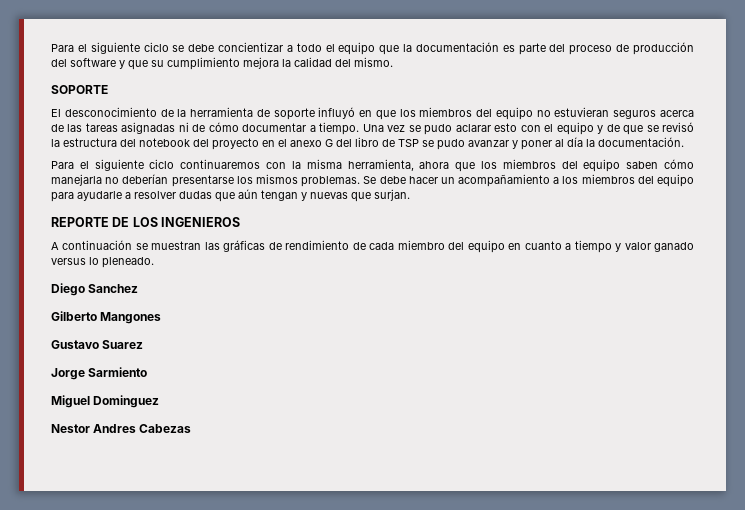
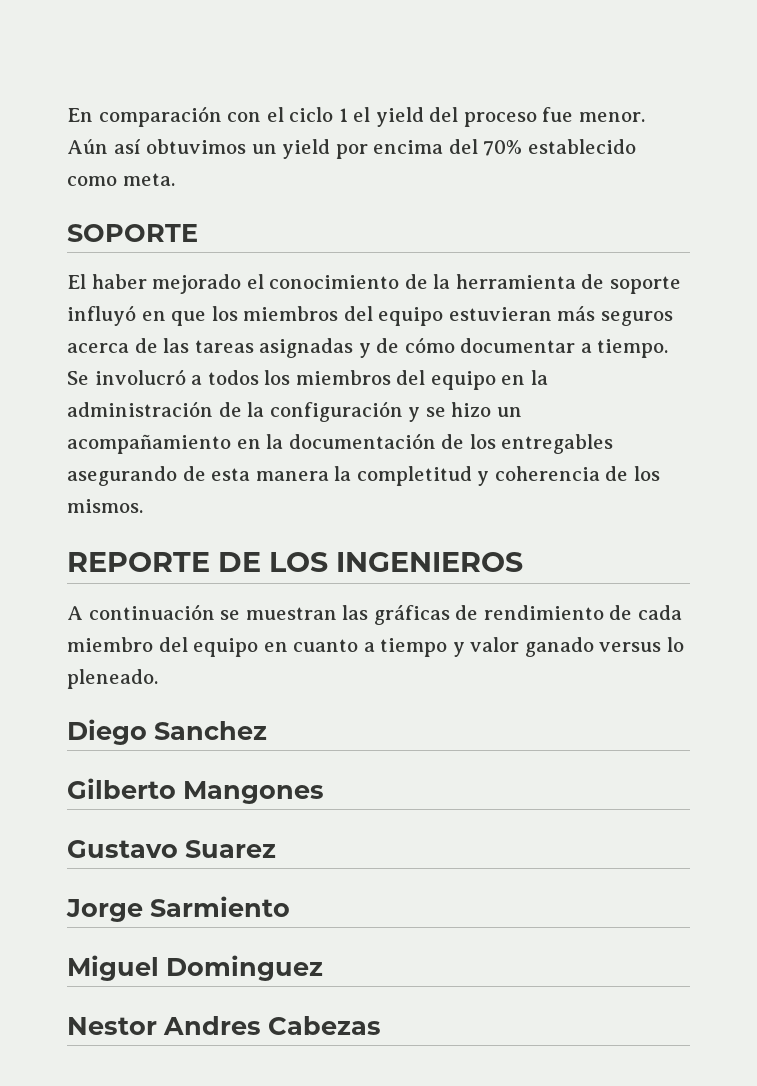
[51,42,695,55] [51,57,393,70] [51,85,108,94] [51,107,157,117] Para el siguiente ciclo se debe concientizar a todo el equipo que la documentación es parte del proceso de producción del software y que su cumplimiento mejora la calidad del mismo. // SOPORTE // El desconocimiento -> [67,106,645,127] [67,139,636,159] [67,173,175,186] [67,224,198,242] [67,274,400,294] En comparación con el ciclo 1 el yield del proceso fue menor. Aún así obtuvimos un yield por encima del 70% establecido como meta. // SOPORTE // El haber mejorado el conocimiento
[536,107,610,117] no estuvieran -> [448,306,596,321] estuvieran más
[178,122,189,132] ni -> [358,343,371,358] y
[362,122,694,135] [51,137,684,150] [51,159,694,172] [51,174,694,187] [51,189,410,202] Una vez se pudo aclarar esto con el equipo y de que se revisó la estructura del notebook del proyecto en el anexo G del libro de TSP se pudo avanzar y poner al día la documentación. // Para el siguiente ciclo continuaremos con la misma herramienta, ahora que los miembros del equipo saben cómo manejarla no deberían presentarse los mismos problemas. Se debe hacer un acompañamiento a los miembros del equipo para ayudarle a resolver dudas que aún tengan y nuevas que surjan. -> [67,369,548,390] [67,401,522,422] [67,433,614,454] [67,466,660,486] [67,499,143,513] Se involucró a todos los miembros del equipo en la administración de la configuración y se hizo un acompañamiento en la documentación de los entregables asegurando de esta manera la completitud y coherencia de los mismos.

